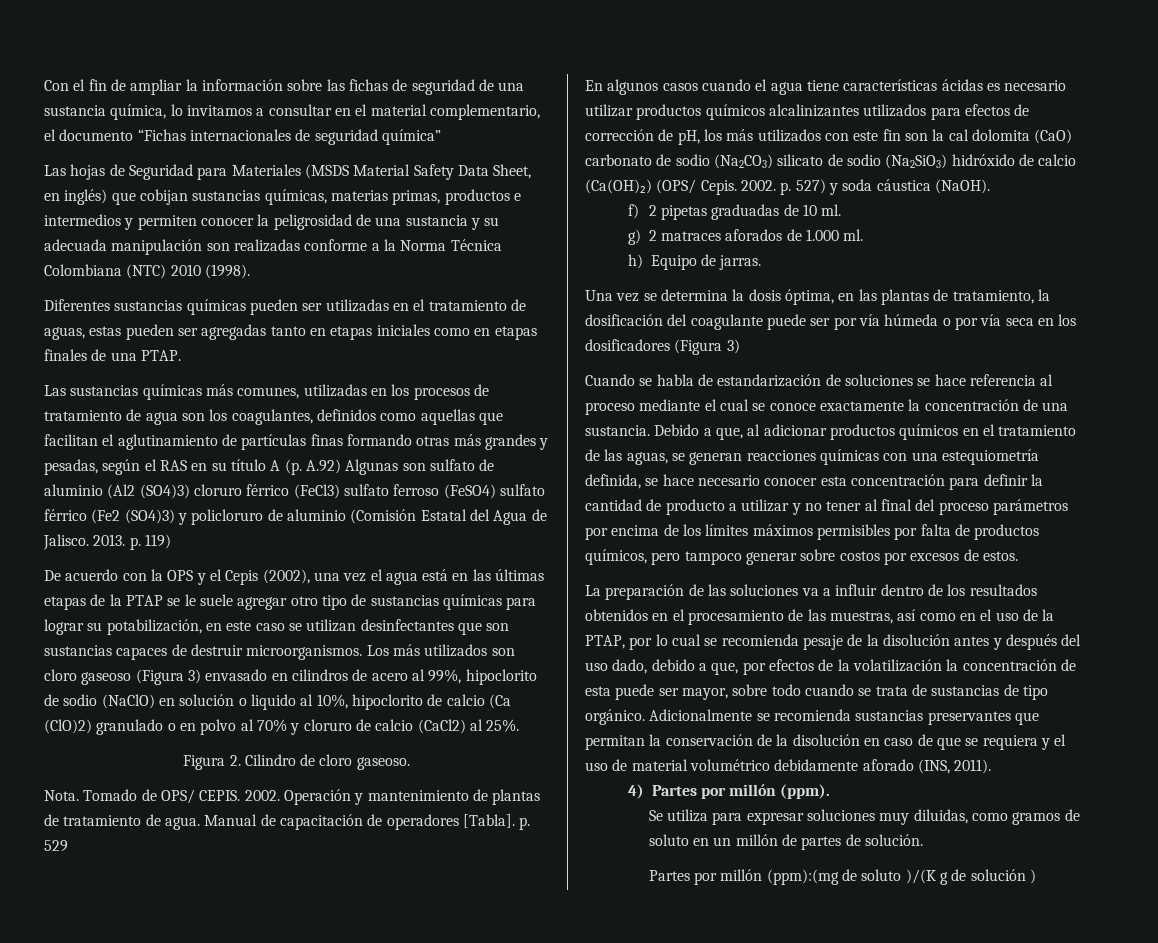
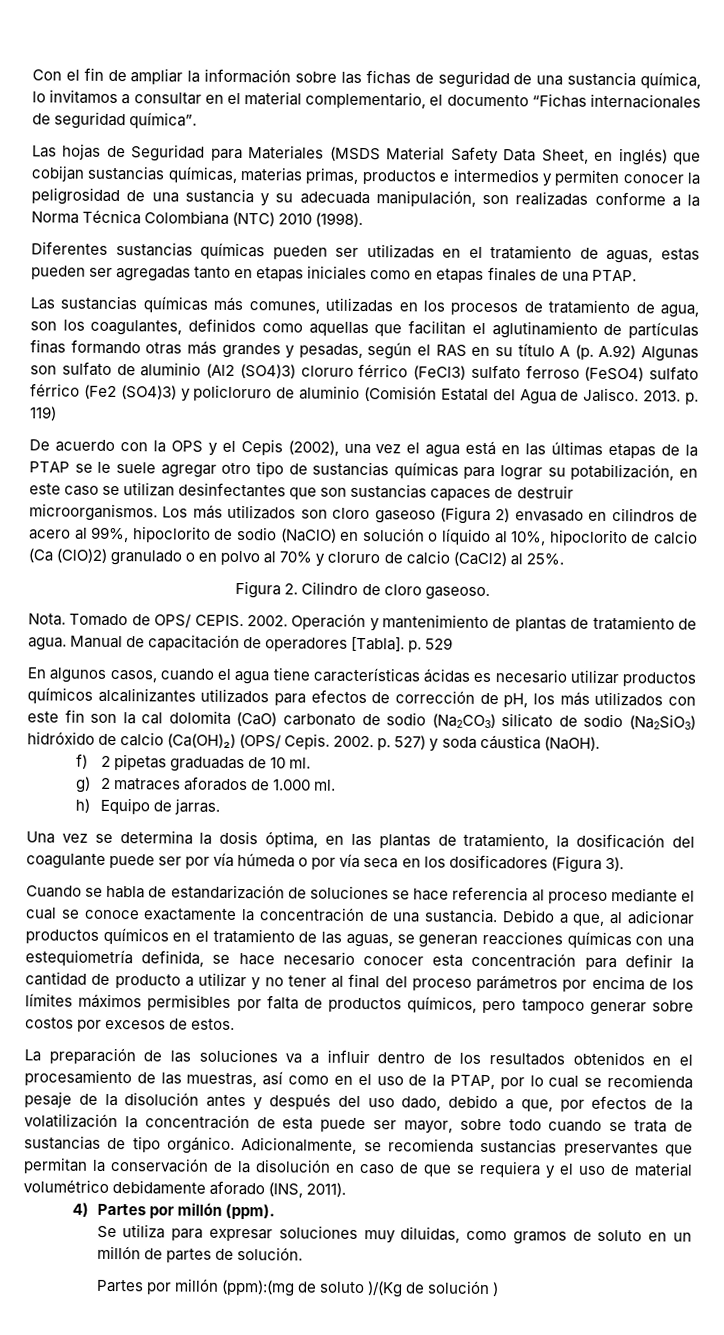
[381,129,441,145] química” -> [129,112,198,129] química”.
[111,239,203,255] manipulación -> [375,190,476,207] manipulación,
[145,412,178,425] agua -> [660,304,699,318] agua,
[187,669,201,684] 3) -> [495,508,511,523] 2)
[250,694,296,710] liquido -> [441,528,492,546] líquido
[662,83,698,91] casos -> [109,669,157,683] casos,
[726,339,740,354] 3) -> [604,856,624,872] 3).
[649,709,753,721] Adicionalmente -> [241,1137,358,1154] Adicionalmente,
[905,869,949,885] )/(K g -> [366,1281,403,1298] )/(Kg

